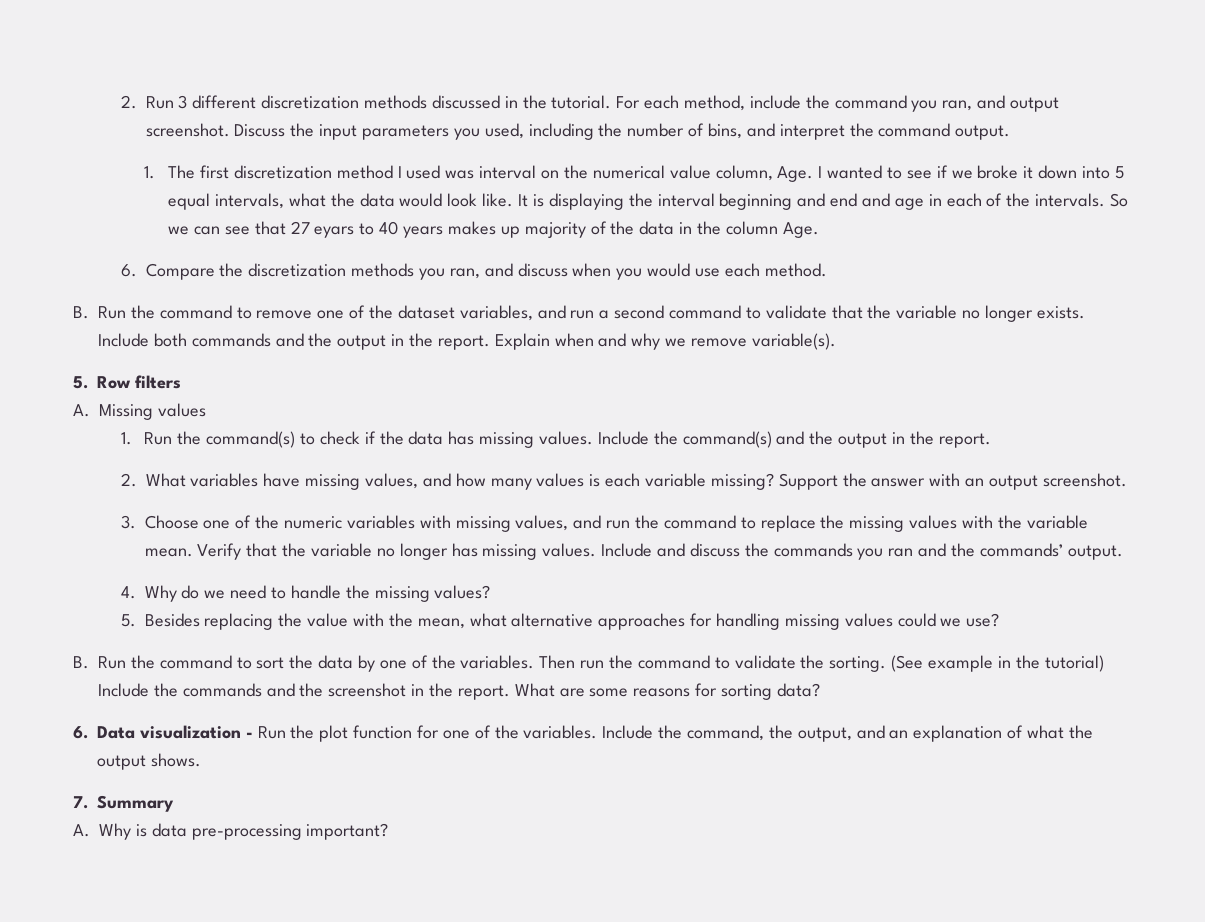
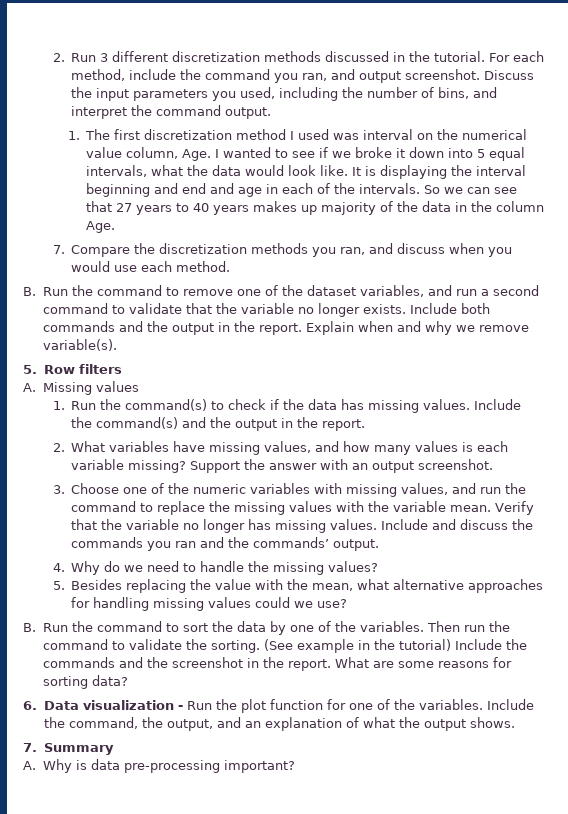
[314,226,355,238] eyars -> [136,205,173,215] years
[120,264,137,277] 6. -> [52,245,65,254] 7.

